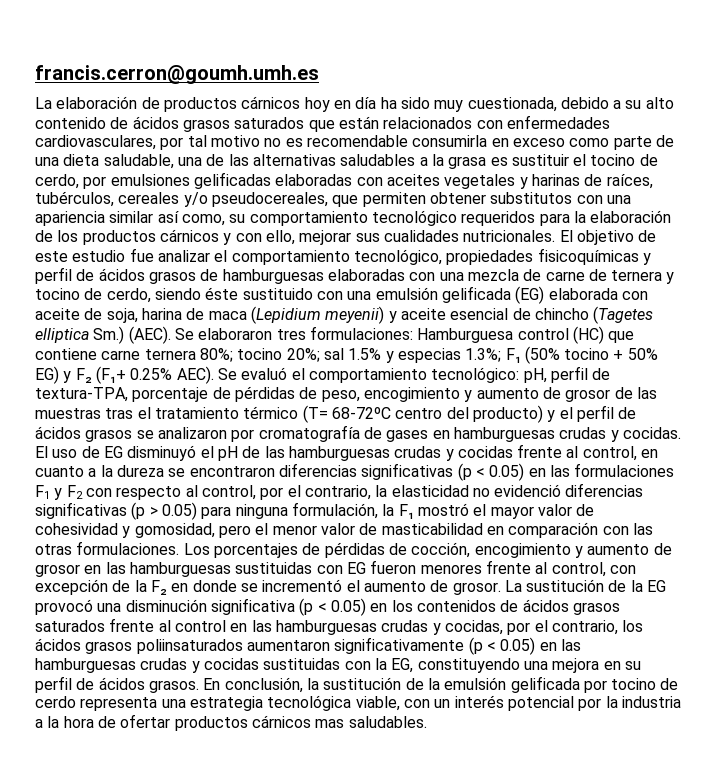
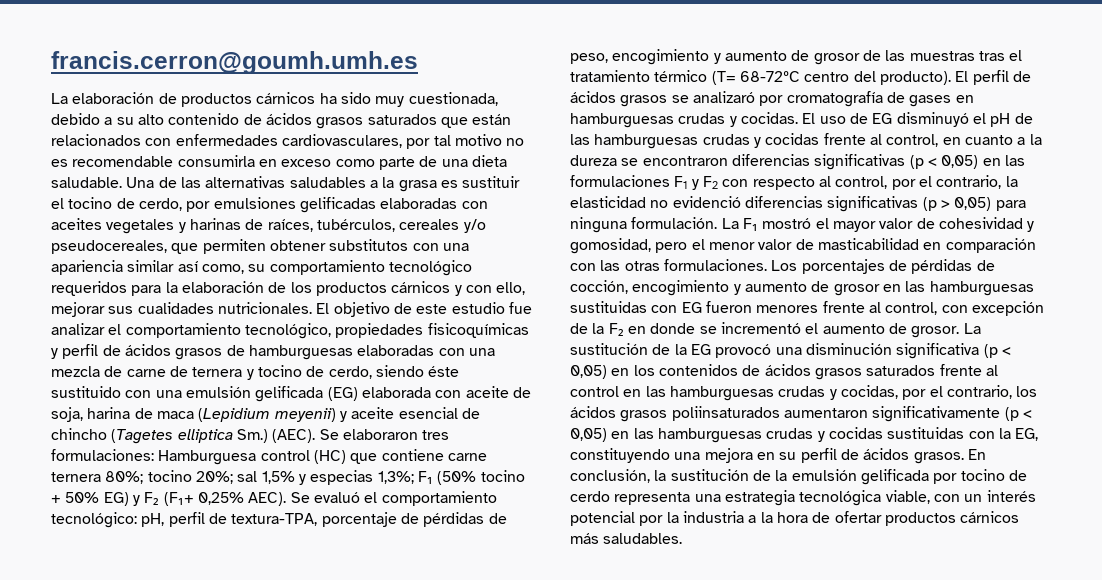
[304,97,377,112] hoy en día -> (316, 98) none
[103,154,202,169] saludable, una -> [51,177,155,188] saludable. Una
[348,348,382,360] 1.5% -> [261,471,295,484] 1,5%
[465,348,502,362] 1.3%; -> [377,471,414,484] 1,3%;
[130,368,173,380] 0.25% -> [197,492,244,505] 0,25%
[472,405,573,423] producto) y el -> [879,71,969,85] producto). El
[157,427,227,439] analizaron -> [692,91,755,103] analizaró
[489,463,525,481] 0.05) -> [941,155,979,169] 0,05)
[161,502,197,520] 0.05) -> [954,197,992,211] 0,05)
[291,502,395,519] formulación, la -> [631,217,739,229] formulación. La
[330,598,366,616] 0.05) -> [570,365,607,379] 0,05)
[500,637,536,655] 0.05) -> [570,428,607,442] 0,05)
[315,719,345,728] mas -> [570,533,599,544] más

